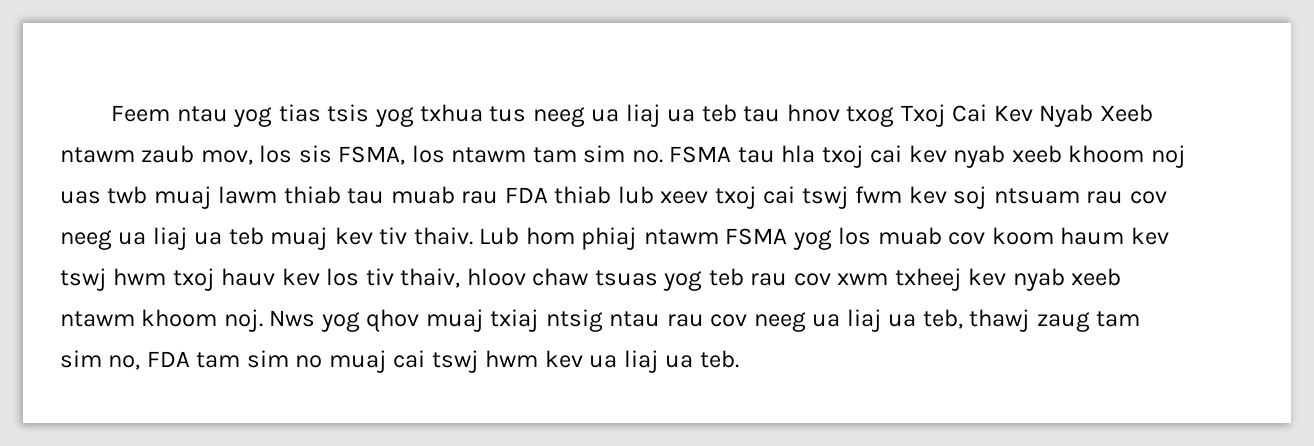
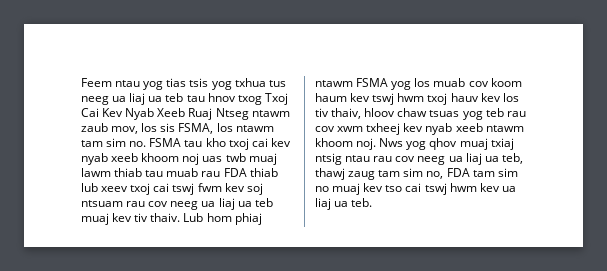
(1153, 113) none -> [188,108,249,120] Ruaj Ntseg
[781,145,816,163] hla -> [205,138,226,147] kho
(387, 361) none -> [363,183,403,192] kev tso

